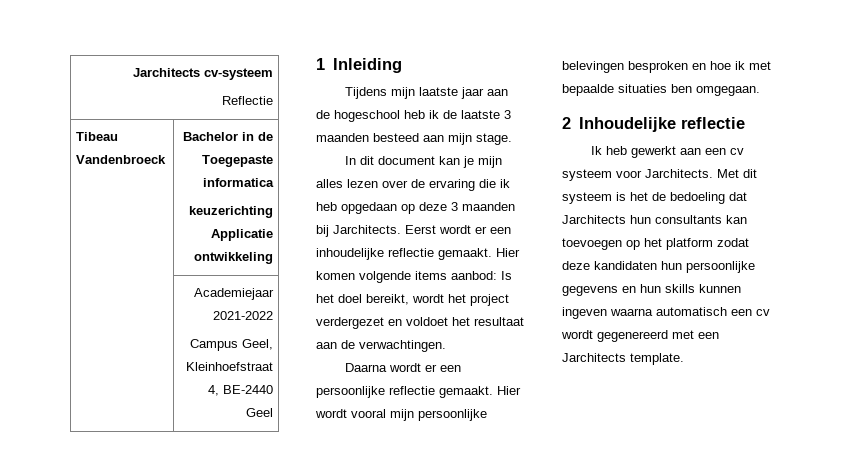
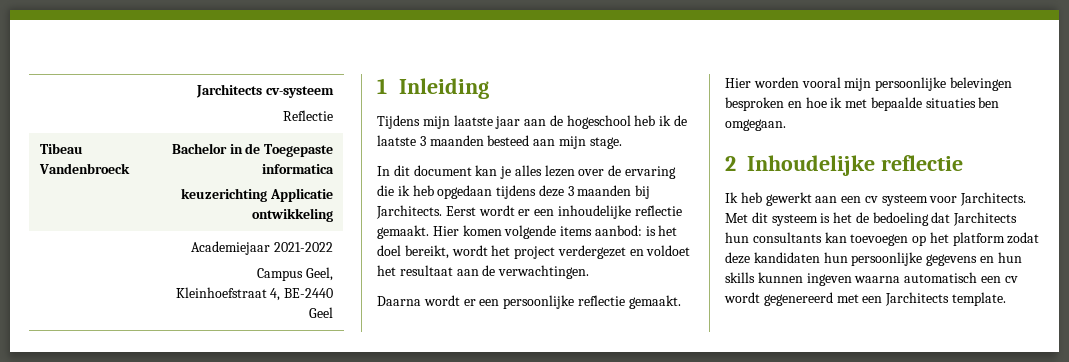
[477,156,502,168] mijn -> (512, 172) none
[401,204,415,214] op -> [496,185,537,199] tijdens
[501,271,512,280] Is -> [645,226,656,236] is
[315,409,347,418] wordt -> [753,77,799,88] worden

